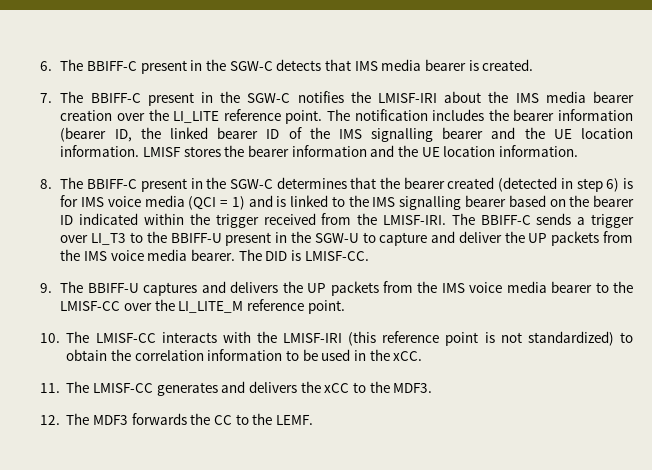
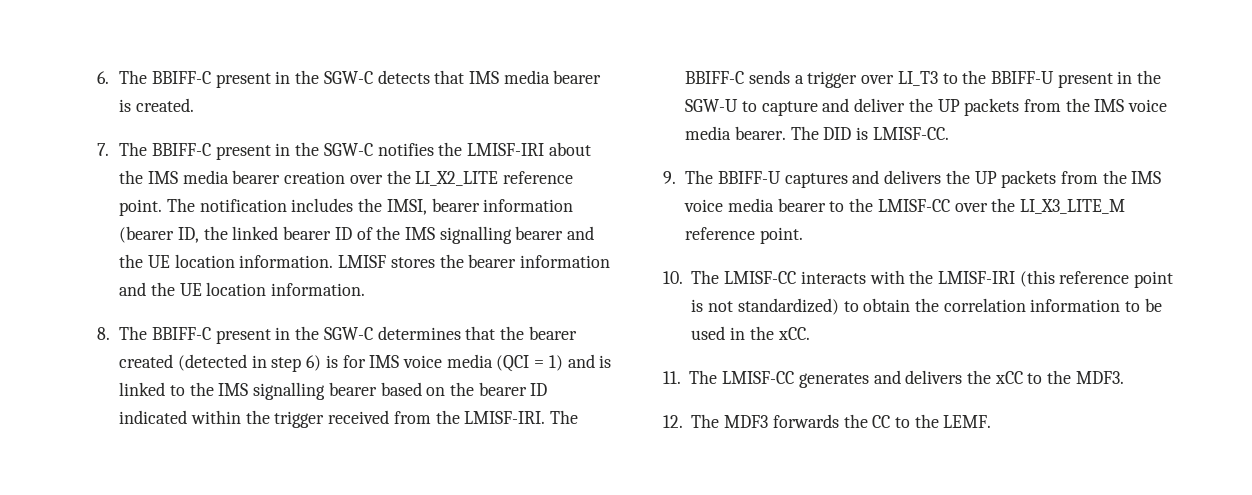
[173,111,220,123] LI_LITE -> [415,171,499,186] LI_X2_LITE
(509, 115) none -> [386,199,427,215] IMSI,
[178,301,244,313] LI_LITE_M -> [1020,199,1126,214] LI_X3_LITE_M

